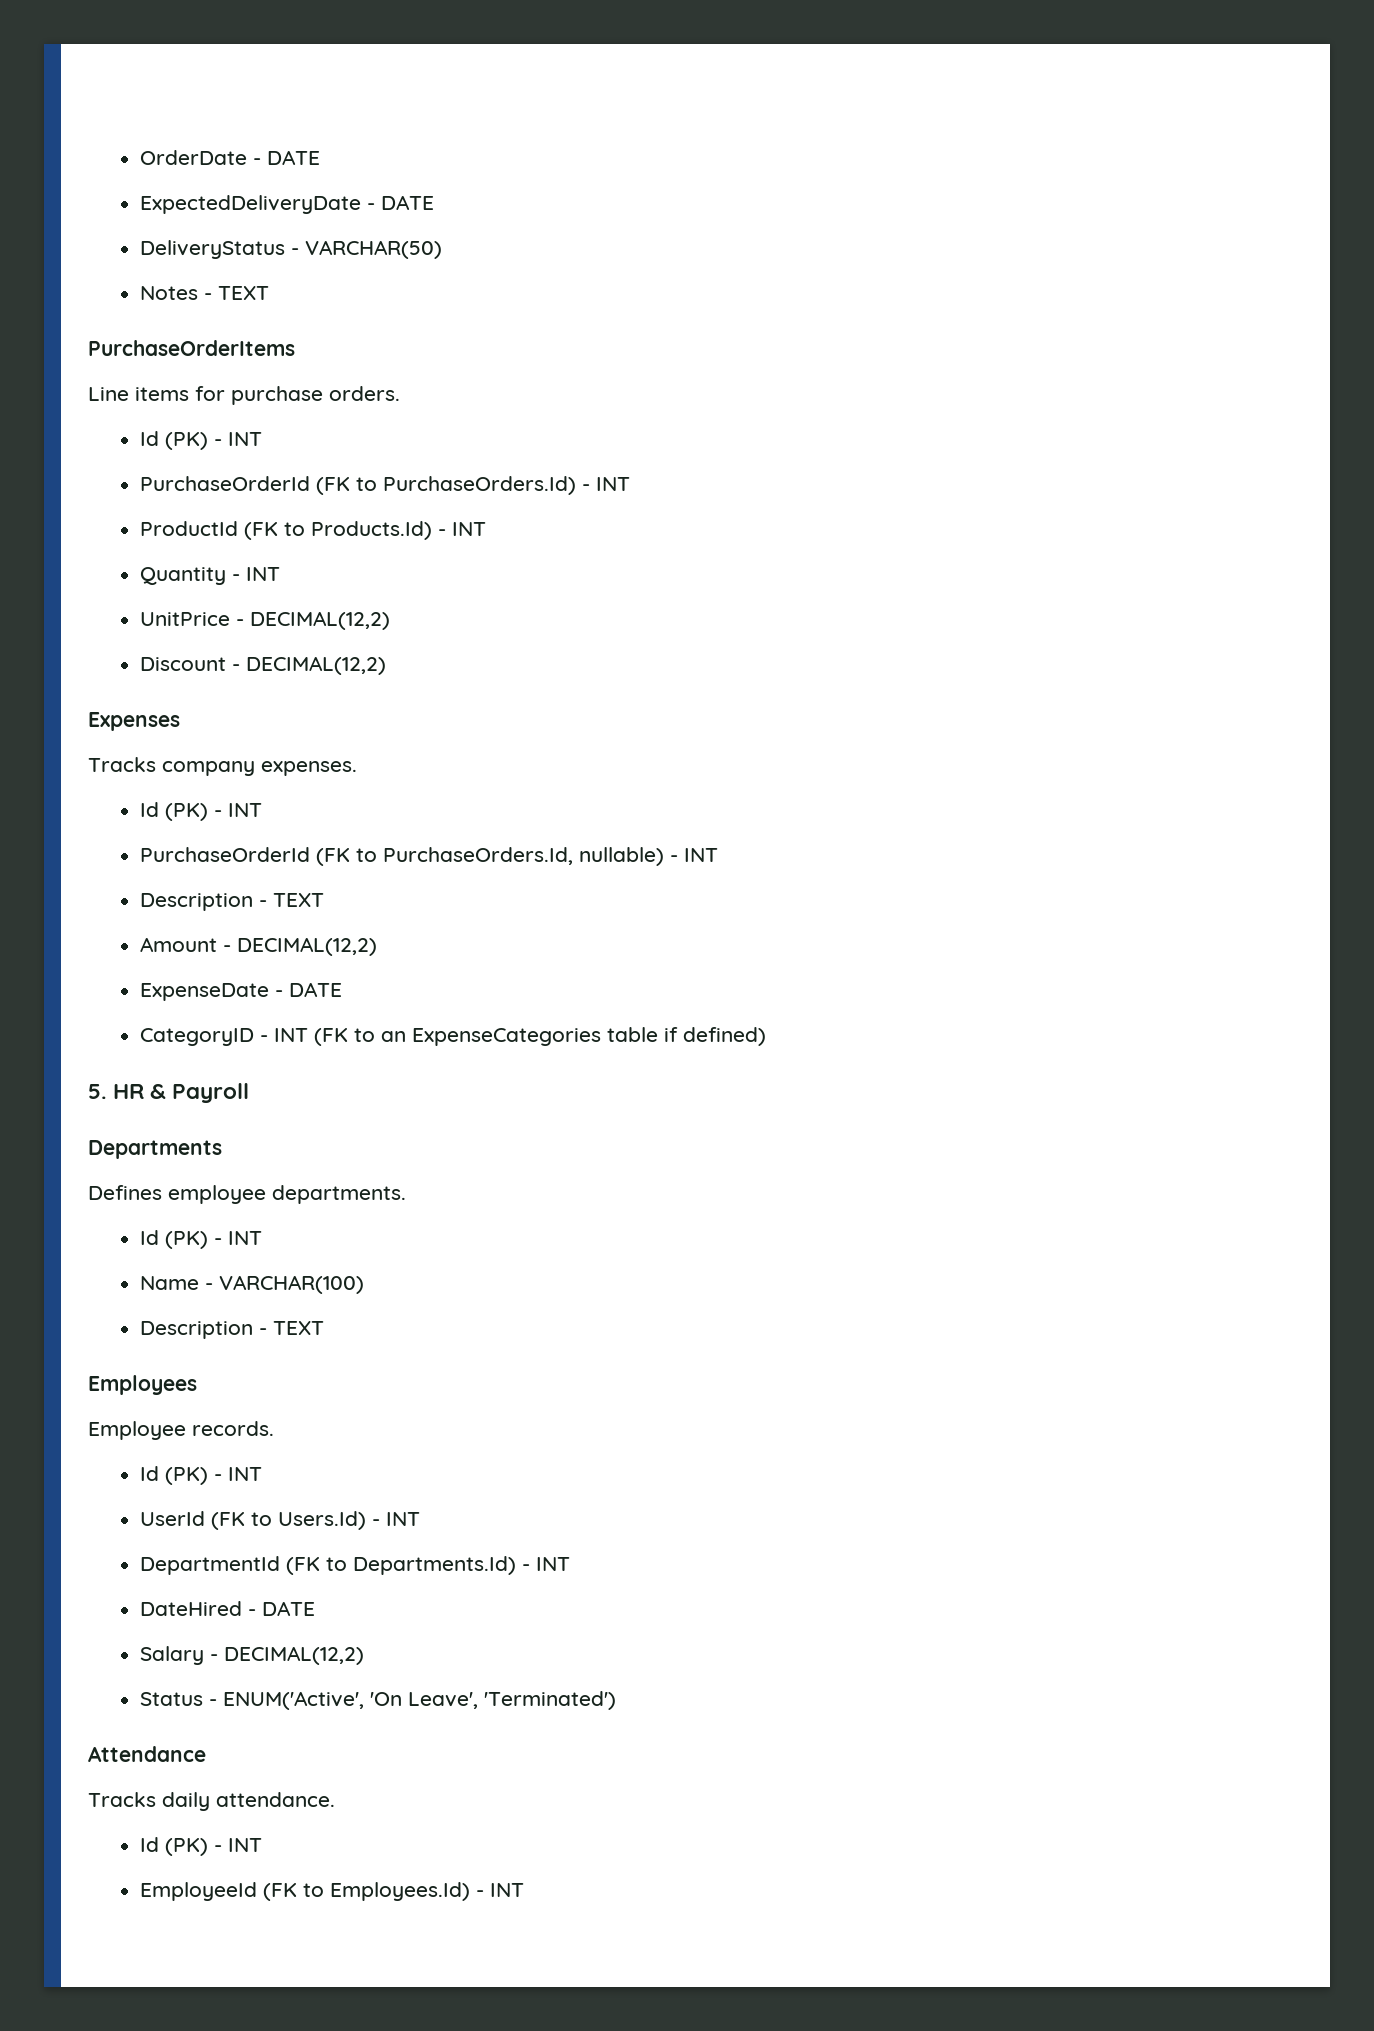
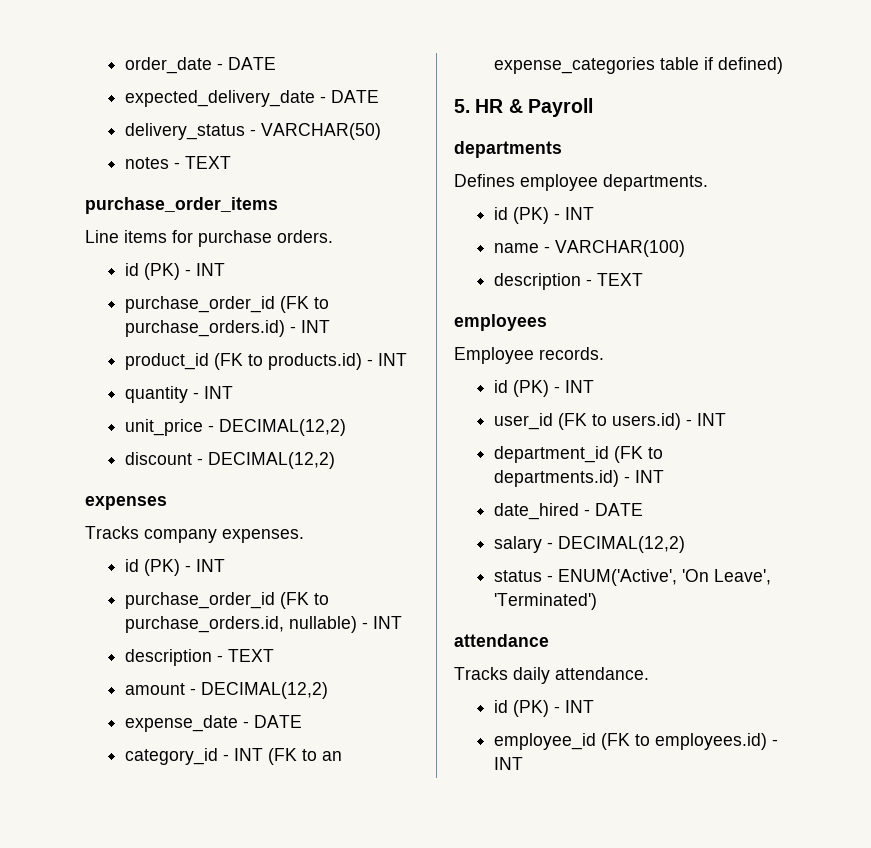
[140,150,321,165] [140,195,435,214] [140,240,286,259] OrderDate - DATE // ExpectedDeliveryDate - DATE // DeliveryStatus -> [125,57,277,74] [125,90,380,107] [125,123,246,140] order_date - DATE // expected_delivery_date - DATE // delivery_status
[140,286,270,300] [88,340,295,356] Notes - TEXT // PurchaseOrderItems -> [125,156,232,169] [85,197,278,214] notes - TEXT // purchase_order_items
[140,431,263,450] [140,476,631,495] [140,521,487,540] [140,567,281,585] [140,611,391,630] [140,656,387,675] [88,712,180,731] Id (PK) - INT // PurchaseOrderId (FK to PurchaseOrders.Id) - INT // ProductId (FK to Products.Id) - INT // Quantity - INT // UnitPrice - DECIMAL(12,2) // Discount - DECIMAL(12,2) // Expenses -> [125,263,226,280] [125,296,330,313] [125,320,331,337] [125,353,408,370] [125,386,234,403] [125,419,347,436] [125,452,336,469] [85,496,167,510] id (PK) - INT // purchase_order_id (FK to purchase_orders.id) - INT // product_id (FK to products.id) - INT // quantity - INT // unit_price - DECIMAL(12,2) // discount - DECIMAL(12,2) // expenses
[140,802,263,821] [140,847,574,866] Id (PK) - INT // PurchaseOrderId (FK to PurchaseOrders.Id, -> [125,559,226,576] [125,592,330,609] [125,616,285,633] id (PK) - INT // purchase_order_id (FK to purchase_orders.id,
[140,893,325,911] [140,937,378,956] [140,982,343,1001] [140,1028,255,1046] Description - TEXT // Amount - DECIMAL(12,2) // ExpenseDate - DATE // CategoryID -> [125,649,275,666] [125,682,329,699] [125,715,303,732] [125,748,219,765] description - TEXT // amount - DECIMAL(12,2) // expense_date - DATE // category_id
[412,1028,602,1046] ExpenseCategories -> [494,57,656,74] expense_categories
[88,1140,222,1159] Departments -> [454,141,562,158] departments
[140,1230,263,1249] [140,1276,200,1290] Id (PK) - INT // Name -> [494,207,595,224] [494,243,540,253] id (PK) - INT // name
[140,1321,325,1339] [88,1375,197,1395] Description - TEXT // Employees -> [494,273,644,290] [454,314,547,331] description - TEXT // employees
[140,1466,263,1485] [140,1511,421,1530] [140,1556,571,1575] [140,1601,316,1616] [140,1646,365,1665] [140,1692,204,1706] Id (PK) - INT // UserId (FK to Users.Id) - INT // DepartmentId (FK to Departments.Id) - INT // DateHired - DATE // Salary - DECIMAL(12,2) // Status -> [494,380,595,397] [494,413,727,430] [494,446,664,463] [494,470,665,487] [494,503,644,520] [494,536,686,553] [494,570,543,582] id (PK) - INT // user_id (FK to users.id) - INT // department_id (FK to departments.id) - INT // date_hired - DATE // salary - DECIMAL(12,2) // status
[88,1746,206,1762] Attendance -> [454,634,549,647] attendance
[140,1837,263,1856] [140,1882,471,1901] Id (PK) - INT // EmployeeId (FK to Employees.Id) -> [494,700,595,717] [494,733,768,750] id (PK) - INT // employee_id (FK to employees.id)

